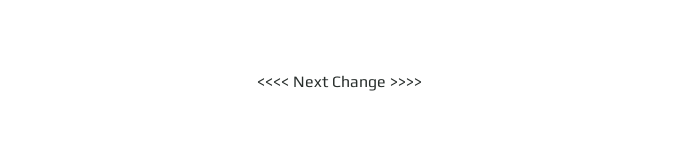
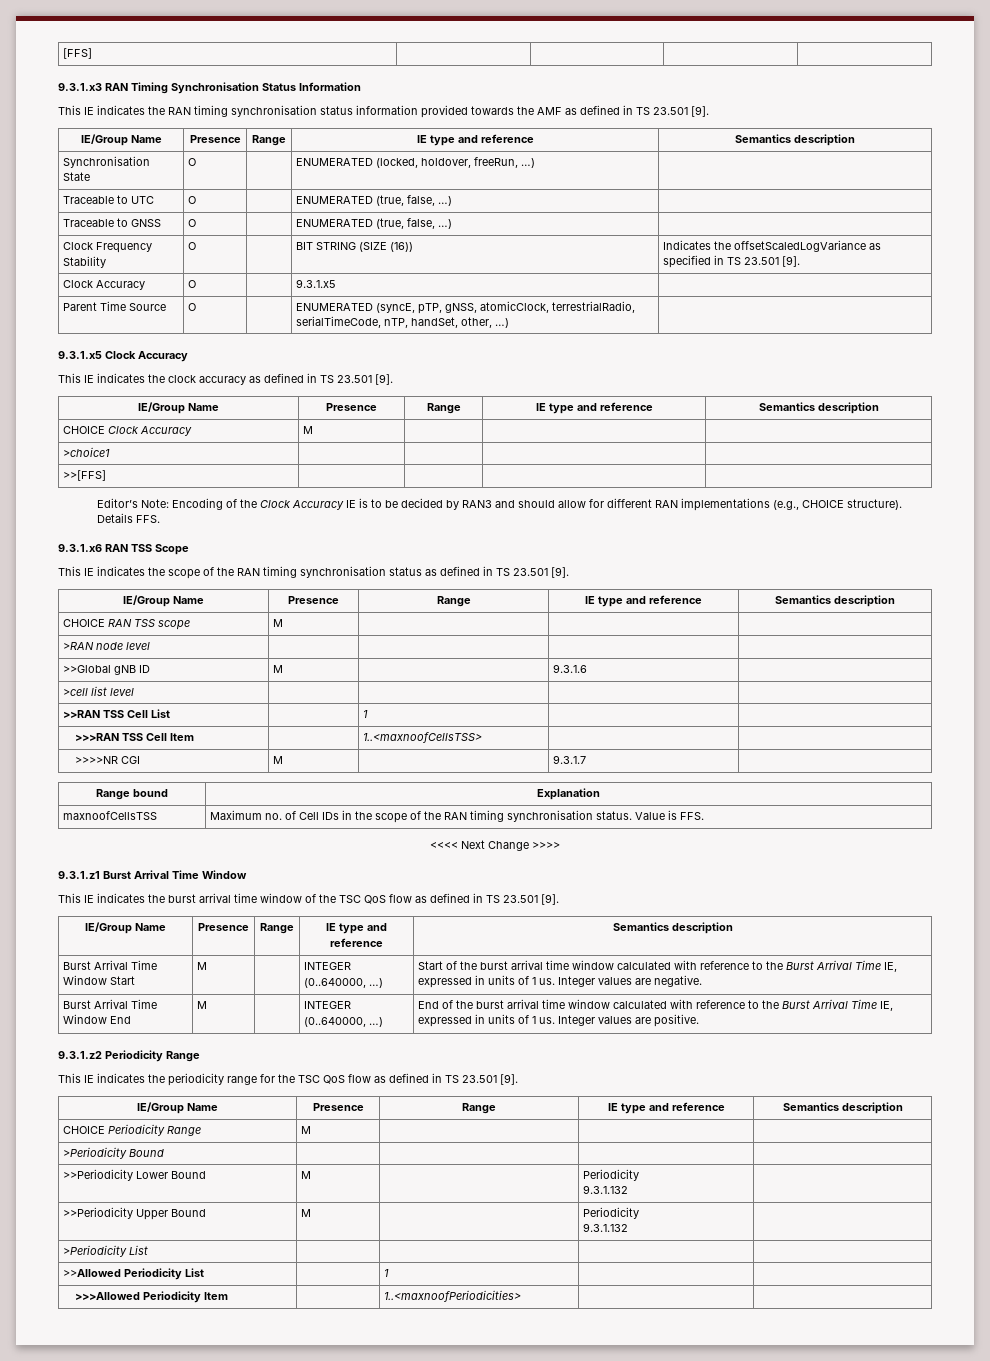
[256,75,423,91] <<<< Next Change >>>> -> [63,48,93,59] [58,82,361,94] [58,105,709,118] [80,134,162,146] [189,135,241,143] [252,135,286,146] [416,134,534,146] [735,134,855,146] [63,156,151,168] [63,172,91,181] [188,158,197,166] [296,157,536,168] [63,195,155,204] [188,196,197,204] [296,195,453,206] [63,218,162,227] [188,219,197,227] [296,218,453,229] [63,242,153,253] [63,256,107,268] [188,242,197,250] [296,242,414,252] [663,240,882,252] [663,255,801,268] [63,280,146,290] [188,280,197,288] [296,279,337,288] [63,301,167,311] [188,303,197,311] [296,301,636,314] [296,316,510,328] [58,351,188,362] [58,373,393,385] [138,402,219,414] [326,403,377,411] [426,403,461,414] [535,402,653,414] [758,402,879,414] [63,426,193,436] [303,426,314,434] [63,447,111,457] [63,470,107,481] [96,498,902,511] [96,513,160,523] [58,544,189,555] [58,566,569,579] [123,595,204,607] [288,596,339,604] [436,596,471,607] [585,595,702,607] [775,595,895,607] [63,619,191,630] [273,619,284,627] [63,642,151,650] [63,665,151,675] [273,665,284,673] [553,664,588,673] [63,686,135,696] [63,709,171,718] [363,710,369,718] [74,733,194,741] [363,732,483,743] [74,756,140,764] [273,756,284,764] [553,755,587,764] [96,789,168,800] [537,788,600,800] [63,811,158,820] [210,810,705,823] [430,840,560,851] [58,870,247,879] [58,893,559,905] [85,922,166,934] [198,923,249,931] [260,923,294,934] [326,923,387,934] [330,938,383,947] [612,922,733,934] [63,960,158,970] [63,975,136,985] [197,962,208,970] [304,962,352,970] [304,978,384,988] [418,960,898,972] [418,975,703,988] [63,999,158,1009] [63,1014,132,1024] [197,1001,208,1009] [304,1001,352,1009] [304,1017,384,1027] [418,999,894,1011] [418,1014,700,1027] [58,1050,200,1062] [58,1073,518,1086] [137,1102,218,1114] [312,1103,364,1111] [461,1103,496,1114] [607,1102,725,1114] [782,1102,903,1114] [63,1124,202,1136] [301,1126,312,1134] [63,1147,165,1159] [63,1169,207,1181] [301,1171,312,1179] [583,1169,640,1181] [583,1185,629,1194] [63,1207,207,1220] [301,1209,312,1217] [583,1207,640,1219] [583,1223,629,1232] [63,1245,149,1257] [63,1268,205,1280] [384,1269,390,1277] [74,1291,228,1303] [384,1290,522,1302] [FFS] | | | | // 9.3.1.x3 RAN Timing Synchronisation Status Information // This IE indicates the RAN timing synchronisation status information provided towards the AMF as defined in TS 23.501 [9]. // IE/Group Name | Presence | Range | IE type and reference | Semantics description // Synchronisation State | O | | ENUMERATED (locked, holdover, freeRun, …) | // Traceable to UTC | O | | ENUMERATED (true, false, …) | // Traceable to GNSS | O | | ENUMERATED (true, false, …) | // Clock Frequency Stability | O | | BIT STRING (SIZE (16)) | Indicates the offsetScaledLogVariance as specified in TS 23.501 [9]. // Clock Accuracy | O | | 9.3.1.x5 | // Parent Time Source | O | | ENUMERATED (syncE, pTP, gNSS, atomicClock, terrestrialRadio, serialTimeCode, nTP, handSet, other, …) | // 9.3.1.x5 Clock Accuracy // This IE indicates the clock accuracy as defined in TS 23.501 [9]. // IE/Group Name | Presence | Range | IE type and reference | Semantics description // CHOICE Clock Accuracy | M | | | // >choice1 | | | | // >>[FFS] | | | | // Editor’s Note: Encoding of the Clock Accuracy IE is to be decided by RAN3 and should allow for different RAN implementations (e.g., CHOICE structure). Details FFS. // 9.3.1.x6 RAN TSS Scope // This IE indicates the scope of the RAN timing synchronisation status as defined in TS 23.501 [9]. // IE/Group Name | Presence | Range | IE type and reference | Semantics description // CHOICE RAN TSS scope | M | | | // >RAN node level | | | | // >>Global gNB ID | M | | 9.3.1.6 | // >cell list level | | | | // >>RAN TSS Cell List | | 1 | | // >>>RAN TSS Cell Item | | 1..<maxnoofCellsTSS> | | // >>>>NR CGI | M | | 9.3.1.7 | // Range bound | Explanation // maxnoofCellsTSS | Maximum no. of Cell IDs in the scope of the RAN timing synchronisation status. Value is FFS. // <<<< Next Change >>>> // 9.3.1.z1 Burst Arrival Time Window // This IE indicates the burst arrival time window of the TSC QoS flow as defined in TS 23.501 [9]. // IE/Group Name | Presence | Range | IE type and reference | Semantics description // Burst Arrival Time Window Start | M | | INTEGER (0..640000, …) | Start of the burst arrival time window calculated with reference to the Burst Arrival Time IE, expressed in units of 1 us. Integer values are negative. // Burst Arrival Time Window End | M | | INTEGER (0..640000, …) | End of the burst arrival time window calculated with reference to the Burst Arrival Time IE, expressed in units of 1 us. Integer values are positive. // 9.3.1.z2 Periodicity Range // This IE indicates the periodicity range for the TSC QoS flow as defined in TS 23.501 [9]. // IE/Group Name | Presence | Range | IE type and reference | Semantics description // CHOICE Periodicity Range | M | | | // >Periodicity Bound | | | | // >>Periodicity Lower Bound | M | | Periodicity // 9.3.1.132 | // >>Periodicity Upper Bound | M | | Periodicity // 9.3.1.132 | // >Periodicity List | | | | // >>Allowed Periodicity List | | 1 | | // >>>Allowed Periodicity Item | | 1..<maxnoofPeriodicities> | |

